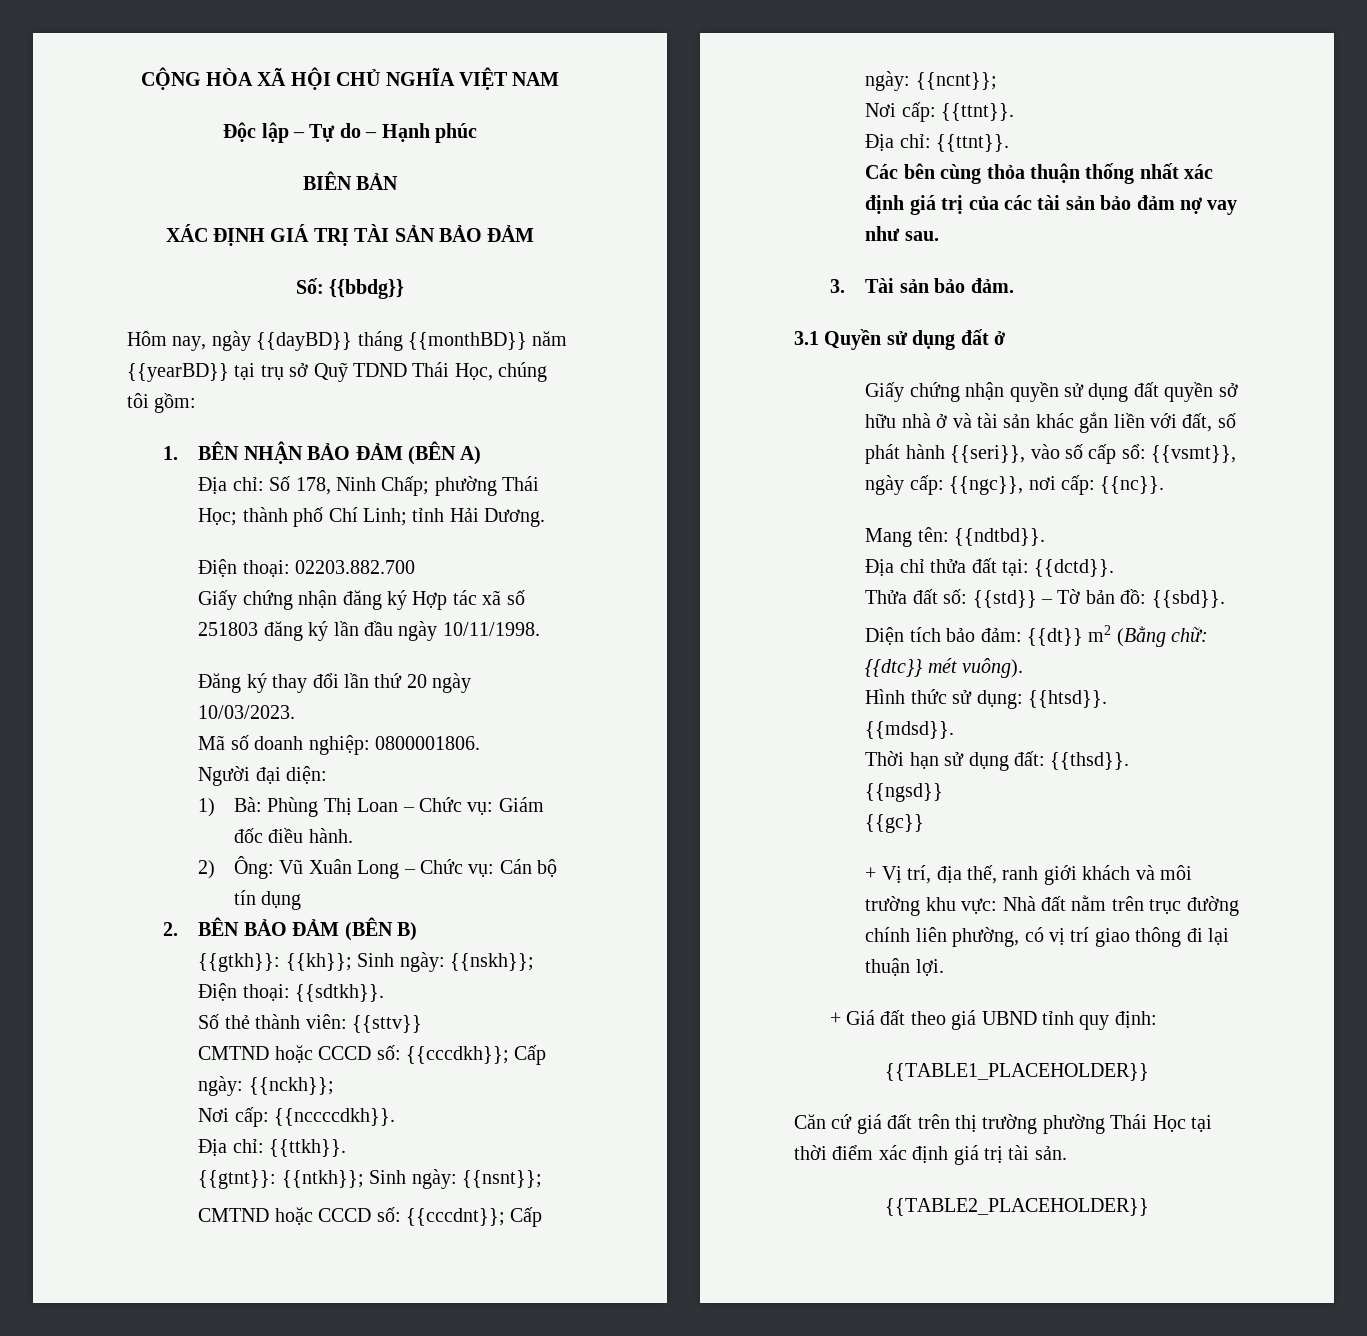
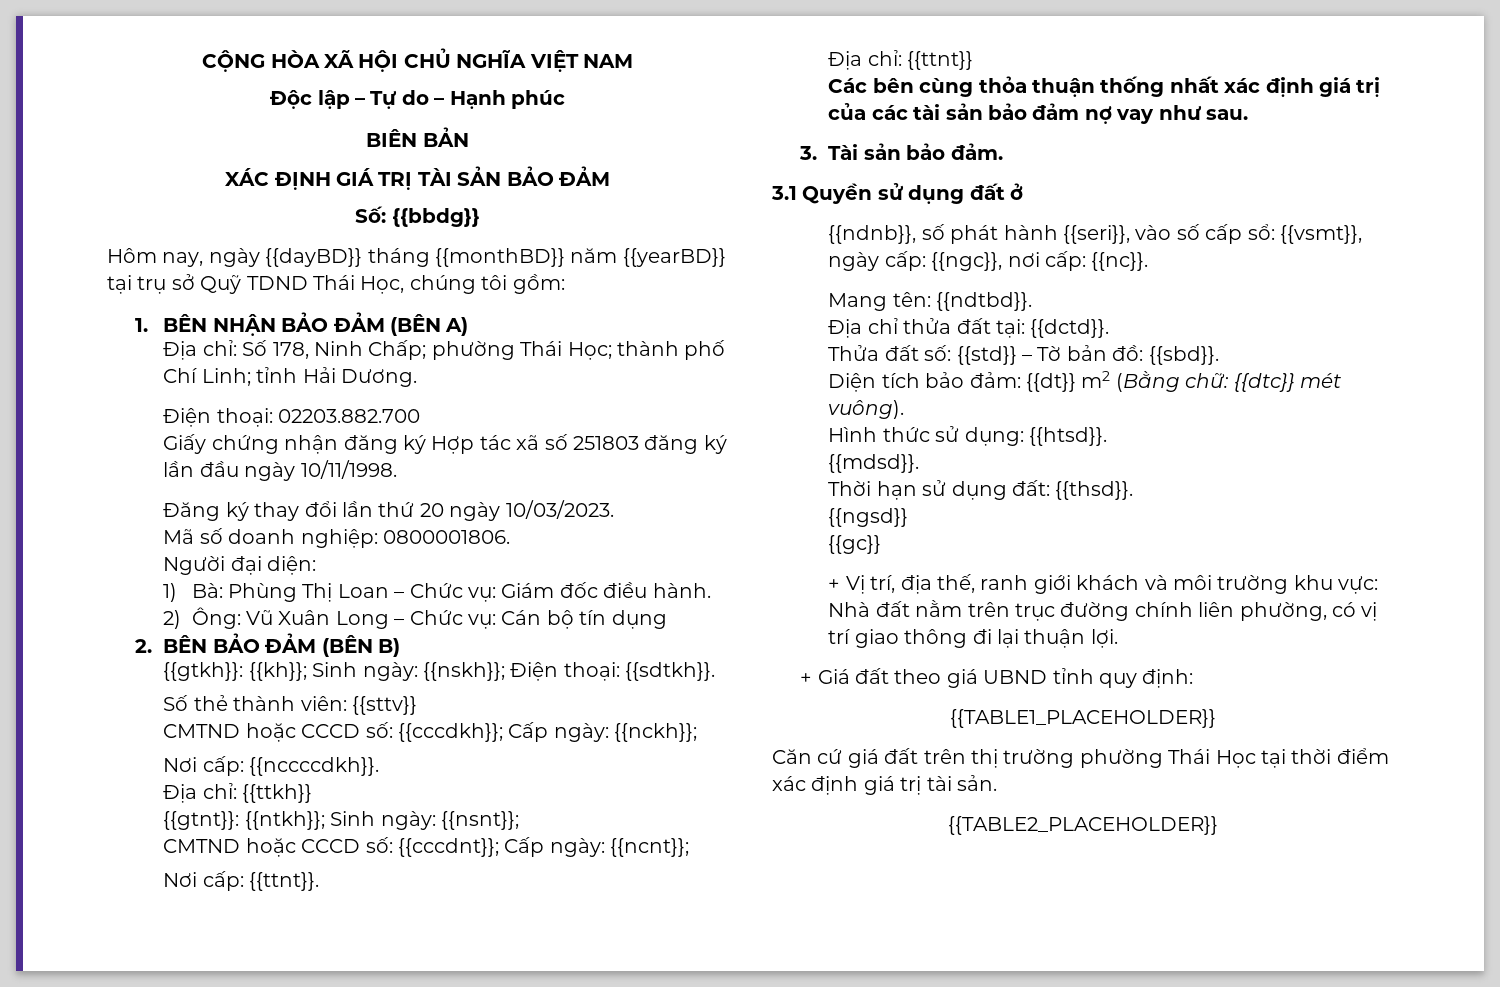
[269,1139,347,1157] {{ttkh}}. -> [242,784,313,803] {{ttkh}}
[936,134,1010,152] {{ttnt}}. -> [907,51,974,70] {{ttnt}}
[865,382,1238,402] [865,412,1213,433] Giấy chứng nhận quyền sử dụng đất quyền sở hữu nhà ở và tài sản khác gắn liền với đất, -> [828,225,917,244] {{ndnb}},

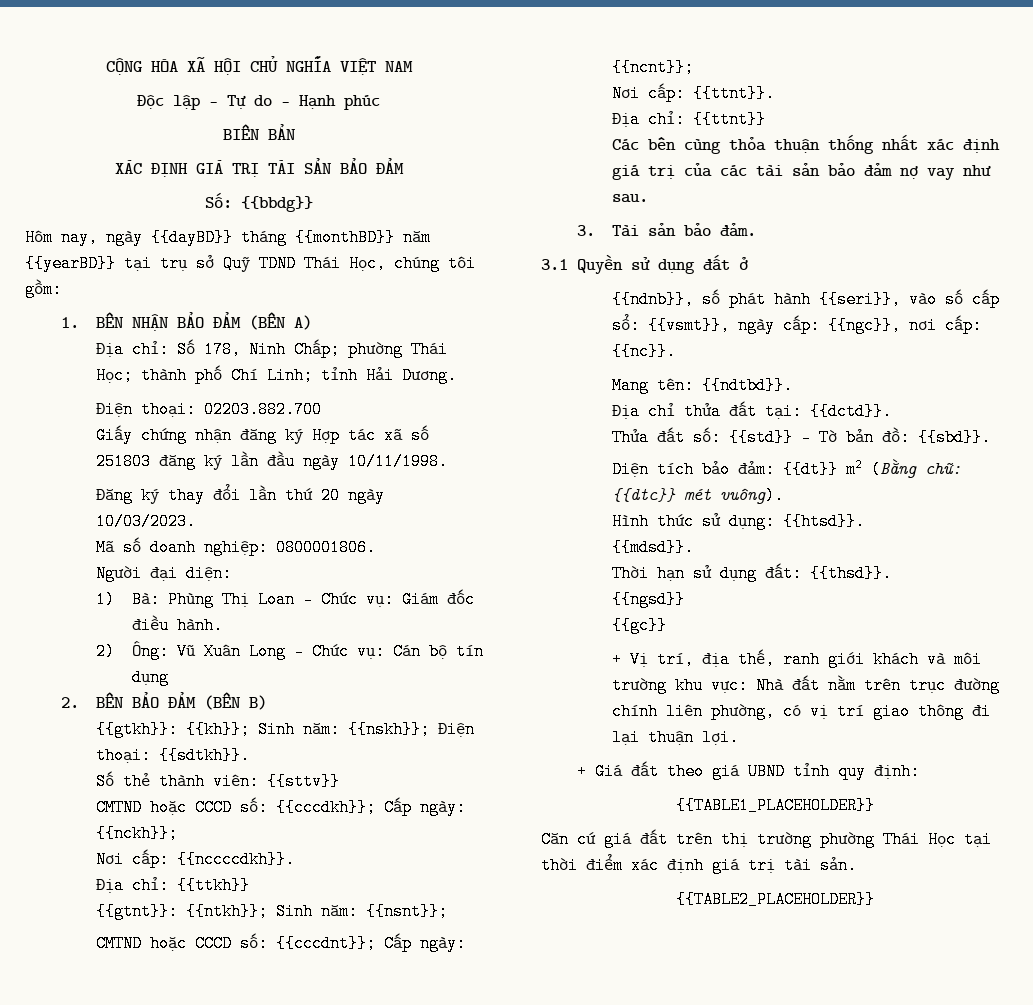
[362,662,418,681] ngày: -> [303,721,341,738] năm:
[380,811,436,830] ngày: -> [321,903,359,920] năm:

